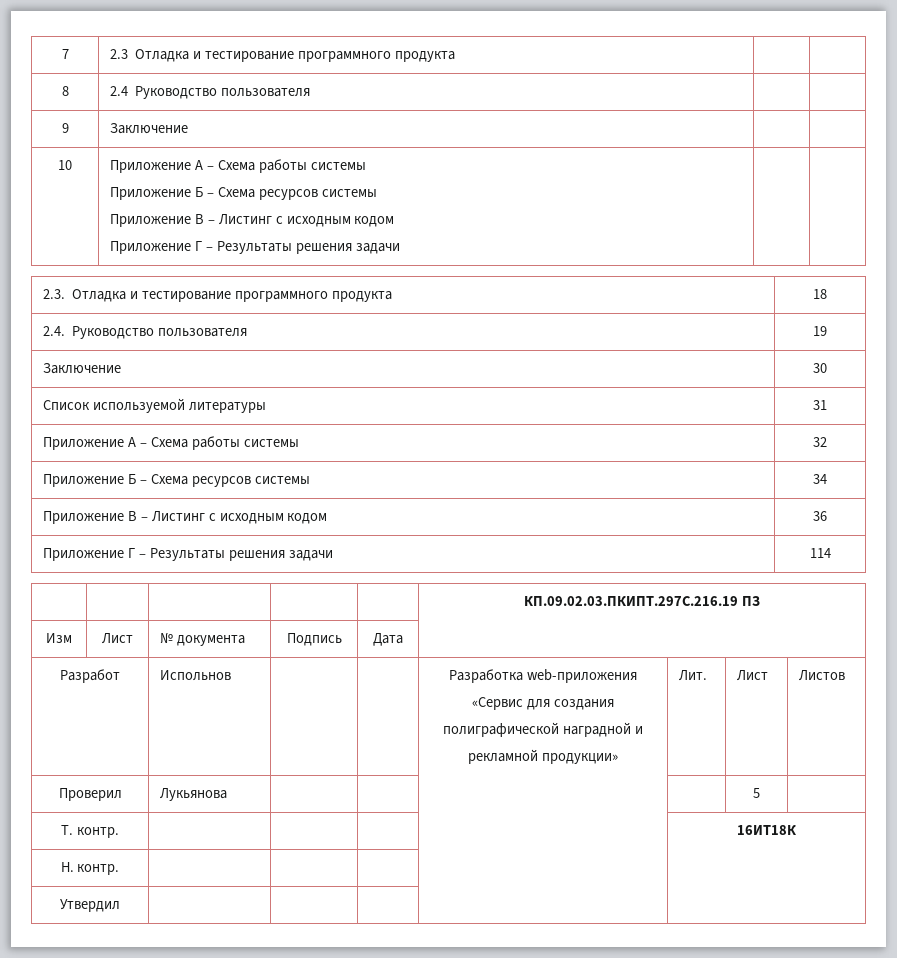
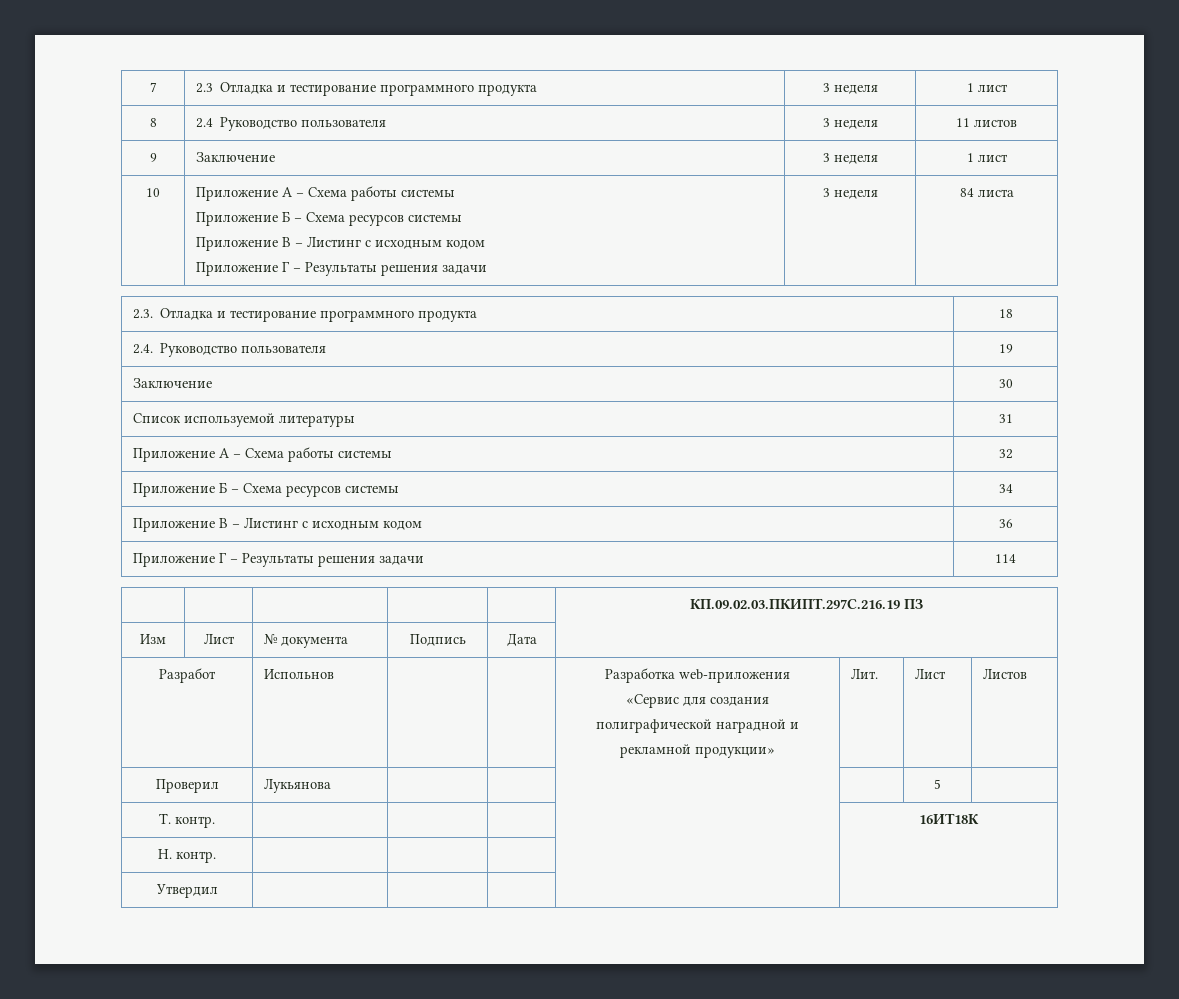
(455, 56) | -> [822,83,878,94] [966,83,1008,92] 3 неделя | 1 лист
[61,123,69,133] [109,123,188,134] | // 9 | Заключение | | -> [822,118,878,129] [956,118,1017,127] [149,153,157,162] [196,152,276,162] [822,153,878,164] [966,153,1008,162] 3 неделя | 11 листов // 9 | Заключение | 3 неделя | 1 лист
(400, 248) | -> [822,188,878,199] [959,188,1014,197] 3 неделя | 84 листа

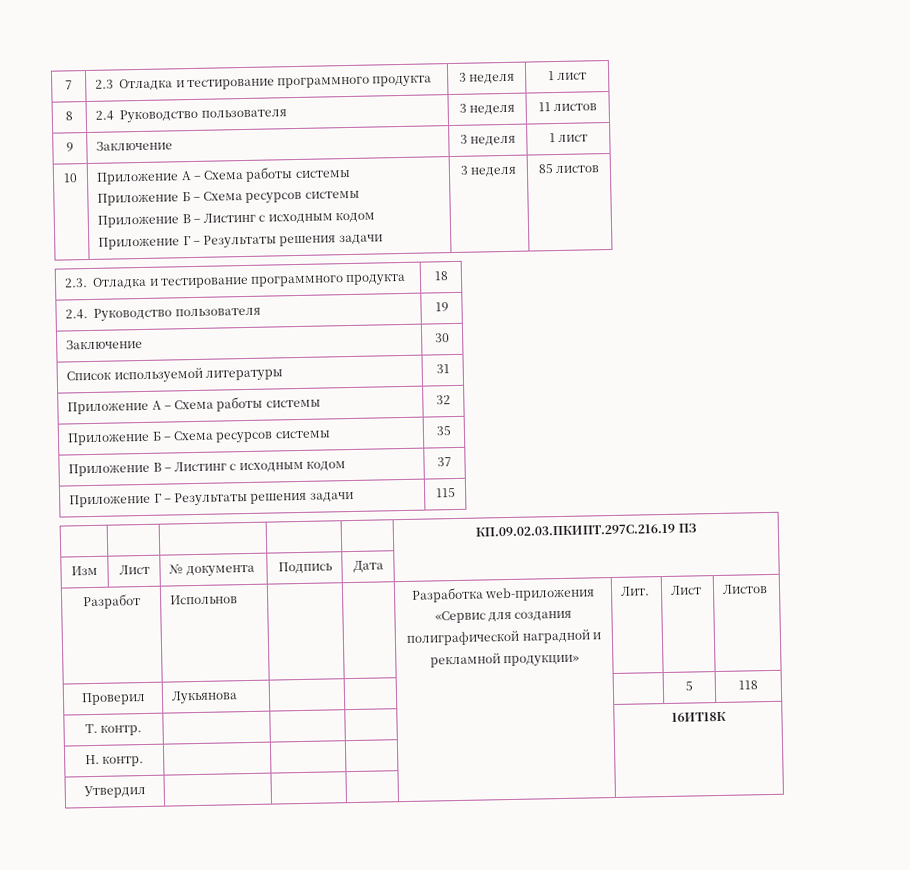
[959,188,1014,197] 84 листа -> [537,164,600,174] 85 листов
[998,484,1013,493] 34 -> [436,426,452,436] 35
[998,519,1013,528] [133,553,425,567] [995,554,1016,563] 36 // Приложение Г – Результаты решения задачи | 114 -> [437,457,452,467] [69,491,354,508] [435,488,456,498] 37 // Приложение Г – Результаты решения задачи | 115
(941, 784) none -> [738,680,758,690] 118

